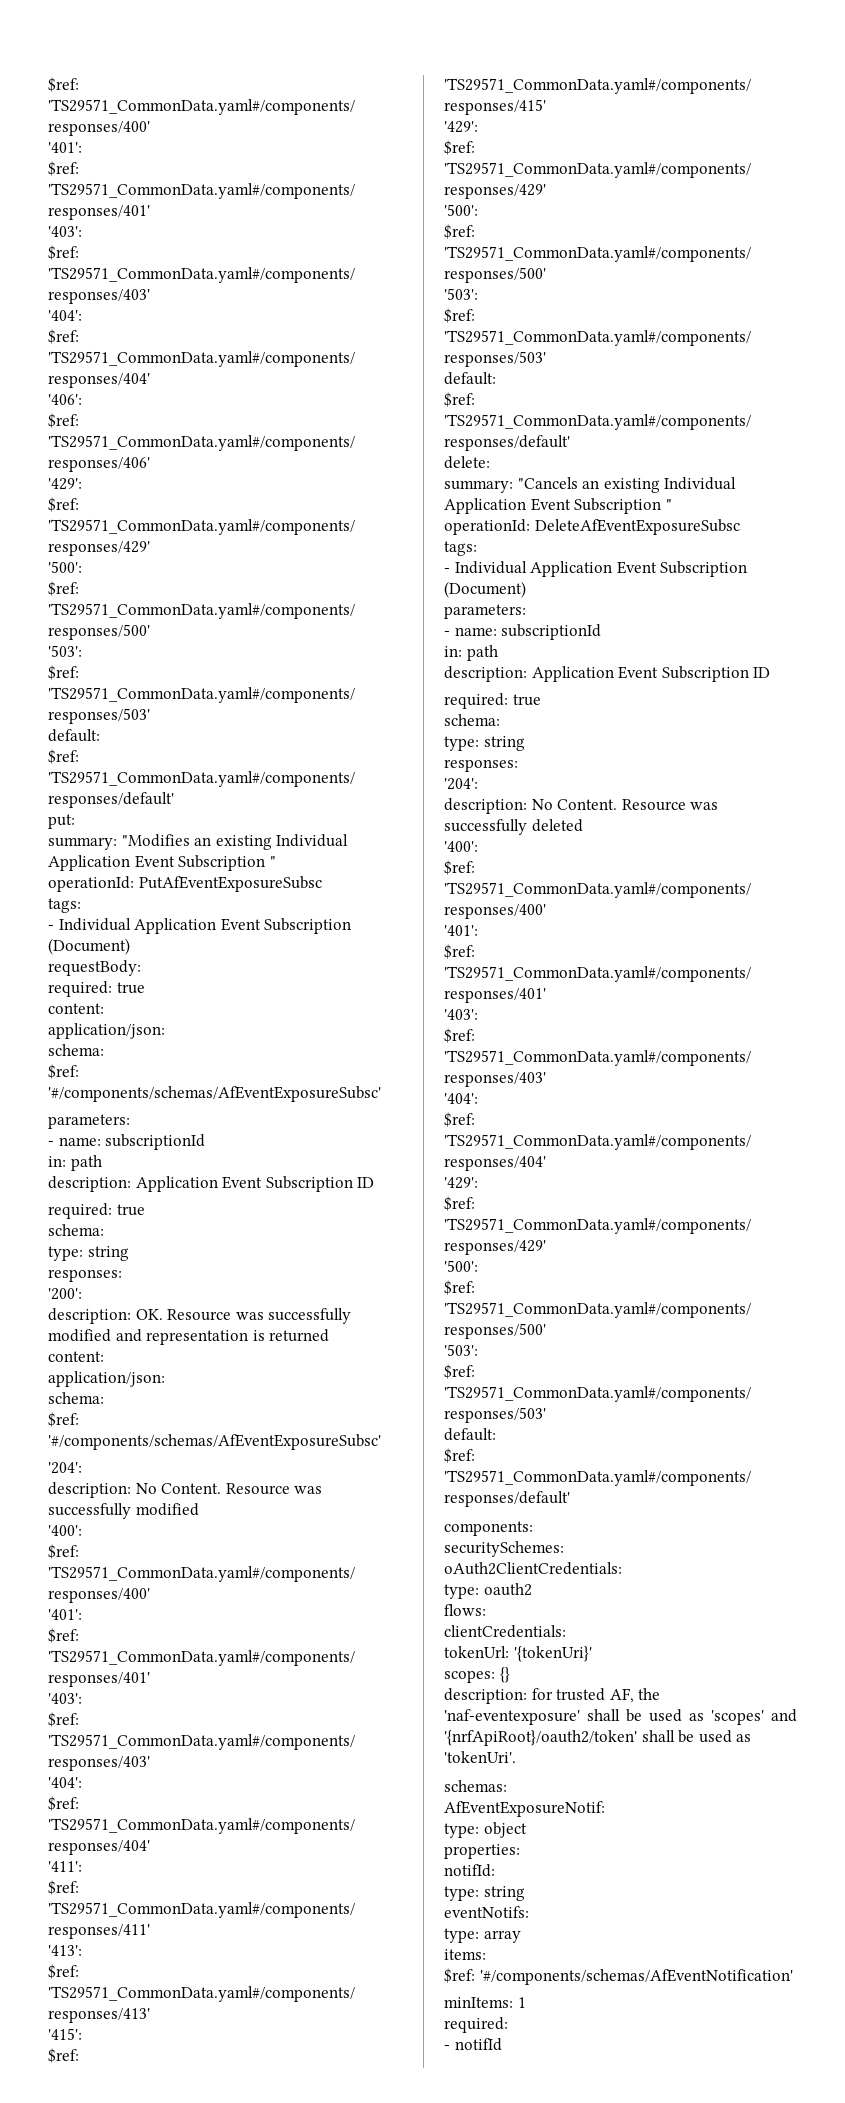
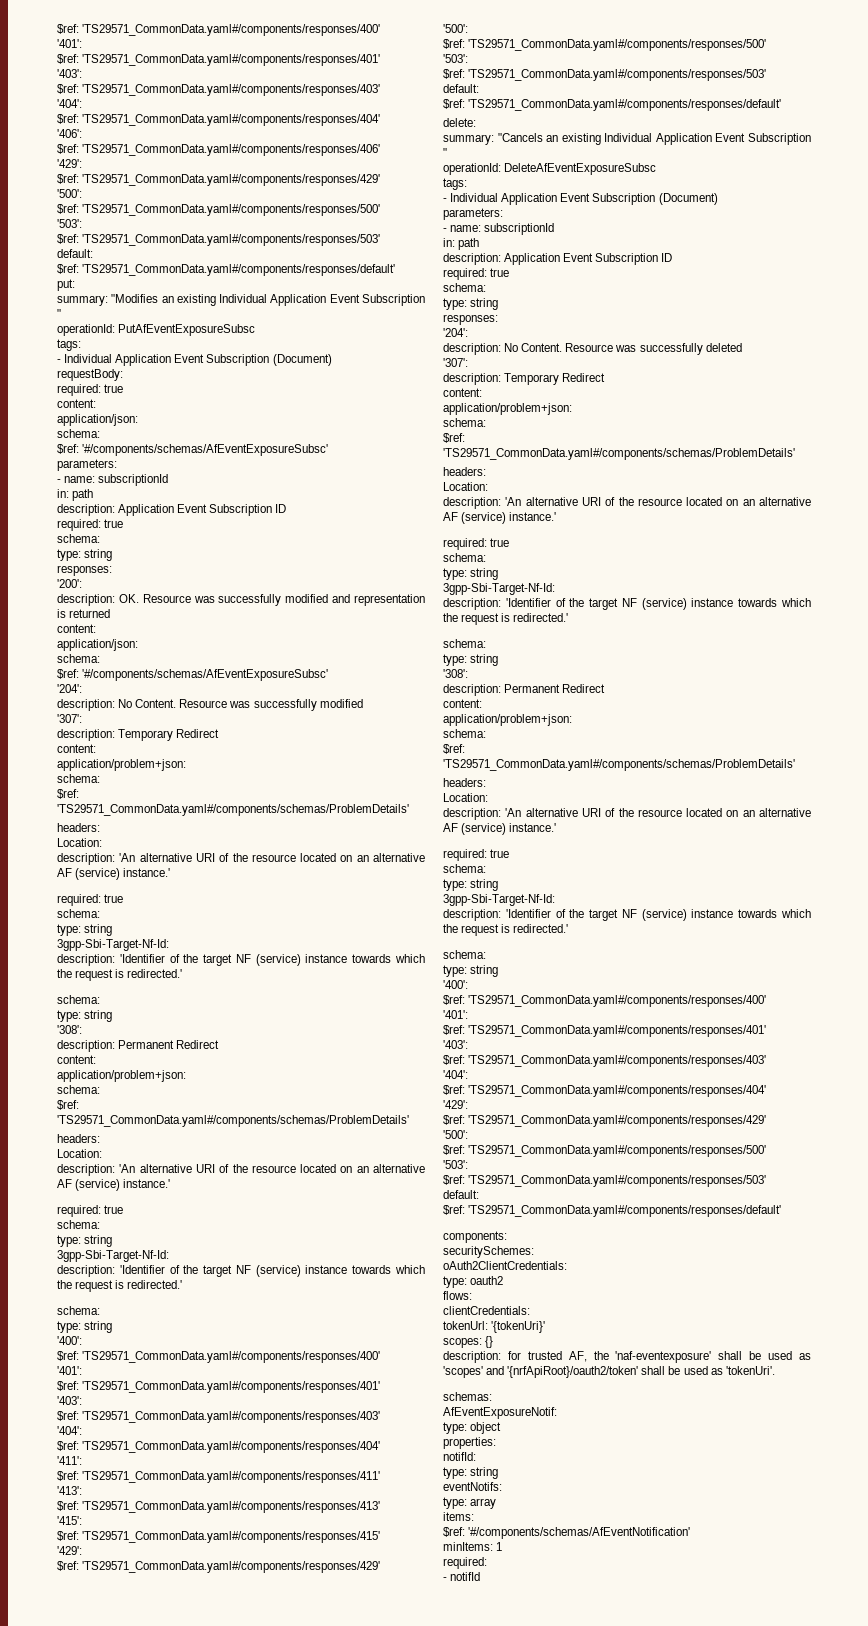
(199, 1509) none -> [57,714,82,723] [57,729,220,741] [57,744,96,753] [57,759,186,771] [57,774,100,783] [57,789,79,799] [57,804,409,816] [57,823,100,832] [57,838,102,847] [57,853,426,865] [57,868,171,880] [57,894,124,906] [57,909,100,918] [57,924,113,936] [57,939,169,951] [57,954,425,966] [57,969,183,981] [57,995,100,1004] [57,1010,113,1022] [57,1025,82,1034] [57,1040,220,1052] [57,1055,96,1064] [57,1070,186,1082] [57,1085,100,1094] [57,1100,79,1110] [57,1115,409,1127] [57,1134,100,1143] [57,1149,102,1158] [57,1164,426,1176] [57,1179,171,1191] [57,1205,124,1217] [57,1220,100,1229] [57,1235,113,1247] [57,1250,169,1262] [57,1265,425,1277] [57,1280,183,1292] [57,1306,100,1315] [57,1321,113,1333] // '307': // description: Temporary Redirect // content: // application/problem+json: // schema: // $ref: 'TS29571_CommonData.yaml#/components/schemas/ProblemDetails' // headers: // Location: // description: 'An alternative URI of the resource located on an alternative AF (service) instance.' // required: true // schema: // type: string // 3gpp-Sbi-Target-Nf-Id: // description: 'Identifier of the target NF (service) instance towards which the request is redirected.' // schema: // type: string // '308': // description: Permanent Redirect // content: // application/problem+json: // schema: // $ref: 'TS29571_CommonData.yaml#/components/schemas/ProblemDetails' // headers: // Location: // description: 'An alternative URI of the resource located on an alternative AF (service) instance.' // required: true // schema: // type: string // 3gpp-Sbi-Target-Nf-Id: // description: 'Identifier of the target NF (service) instance towards which the request is redirected.' // schema: // type: string
(583, 825) none -> [443,358,468,367] [443,373,606,385] [443,388,482,397] [443,403,572,415] [443,418,486,427] [443,433,465,443] [443,448,795,460] [443,467,486,476] [443,482,488,491] [443,497,811,509] [443,512,557,524] [443,538,510,550] [443,553,486,562] [443,568,499,580] [443,583,555,595] [443,598,811,610] [443,613,569,625] [443,639,486,648] [443,654,499,666] [443,669,468,678] [443,684,606,696] [443,699,482,708] [443,714,572,726] [443,729,486,738] [443,744,465,754] [443,759,795,771] [443,778,486,787] [443,793,488,802] [443,808,811,820] [443,823,557,835] [443,849,510,861] [443,864,486,873] [443,879,499,891] [443,894,555,906] [443,909,811,921] [443,924,569,936] [443,950,486,959] [443,965,499,977] // '307': // description: Temporary Redirect // content: // application/problem+json: // schema: // $ref: 'TS29571_CommonData.yaml#/components/schemas/ProblemDetails' // headers: // Location: // description: 'An alternative URI of the resource located on an alternative AF (service) instance.' // required: true // schema: // type: string // 3gpp-Sbi-Target-Nf-Id: // description: 'Identifier of the target NF (service) instance towards which the request is redirected.' // schema: // type: string // '308': // description: Permanent Redirect // content: // application/problem+json: // schema: // $ref: 'TS29571_CommonData.yaml#/components/schemas/ProblemDetails' // headers: // Location: // description: 'An alternative URI of the resource located on an alternative AF (service) instance.' // required: true // schema: // type: string // 3gpp-Sbi-Target-Nf-Id: // description: 'Identifier of the target NF (service) instance towards which the request is redirected.' // schema: // type: string

